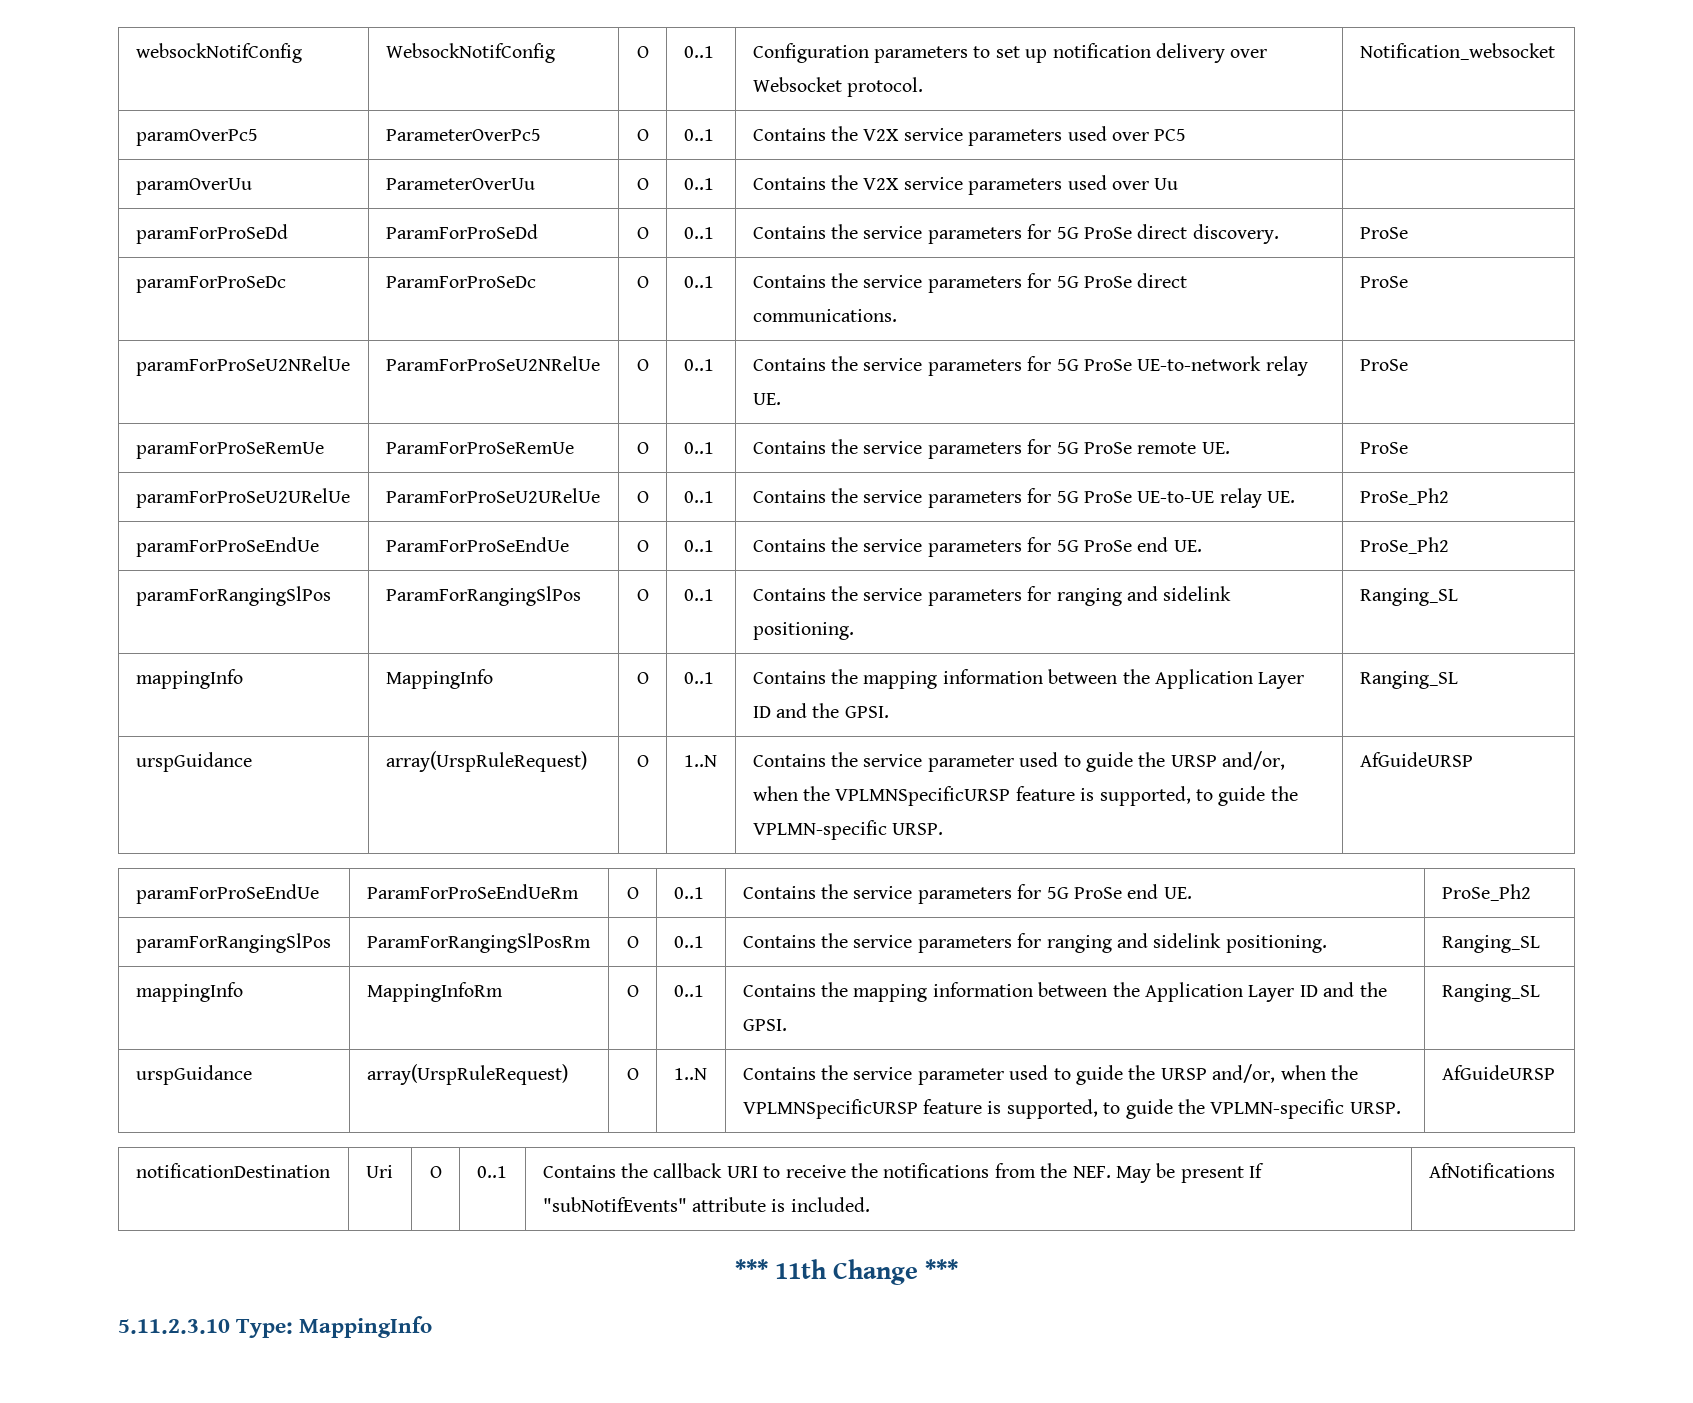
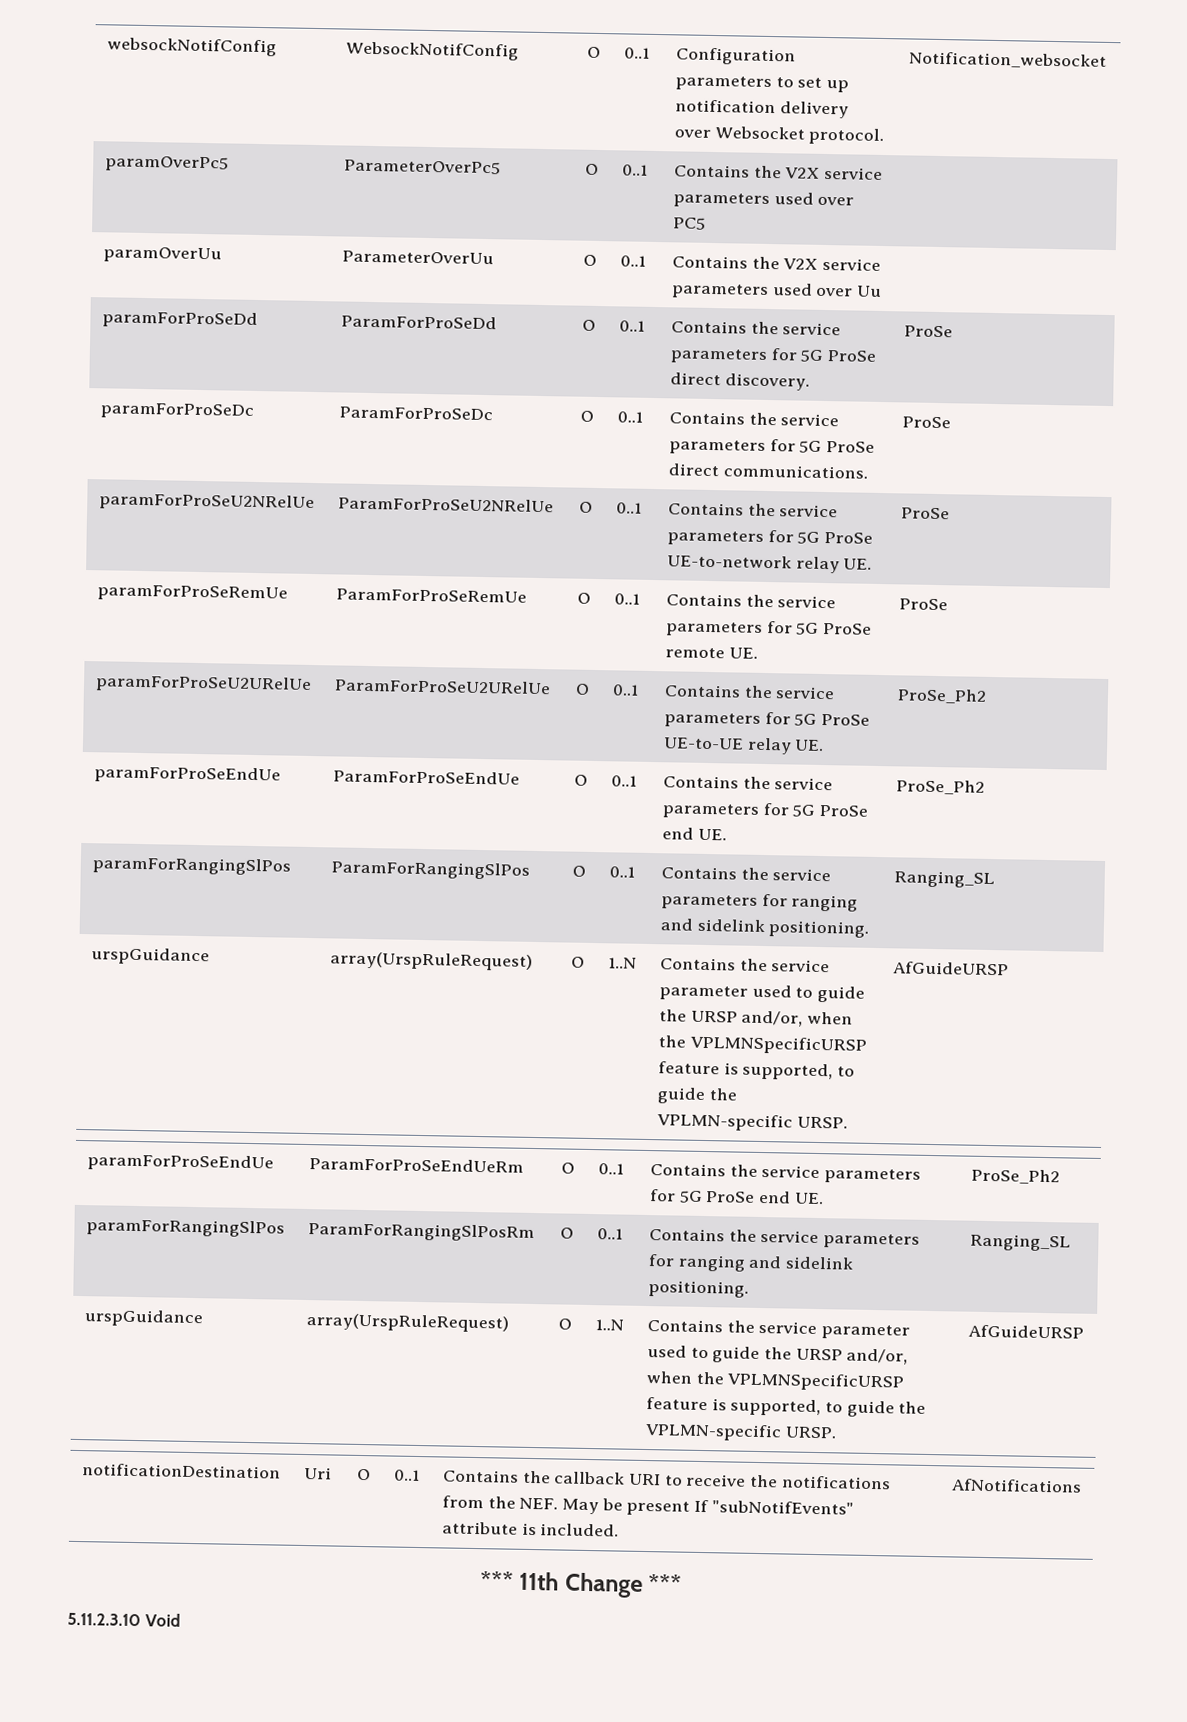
[135,669,243,689] [385,669,493,689] [636,672,649,684] [683,672,714,684] [752,669,1305,689] [752,703,889,718] [1359,671,1458,689] // mappingInfo | MappingInfo | O | 0..1 | Contains the mapping information between the Application Layer ID and the GPSI. | Ranging_SL -> (995, 879) none
[135,982,243,1002] [366,982,503,1002] [626,985,639,997] [673,985,704,997] [742,982,1387,1002] [742,1019,787,1031] [1441,984,1540,1002] // mappingInfo | MappingInfoRm | O | 0..1 | Contains the mapping information between the Application Layer ID and the GPSI. | Ranging_SL -> (1071, 1242) none
[236,1316,433,1338] Type: MappingInfo -> [144,1613,181,1627] Void

